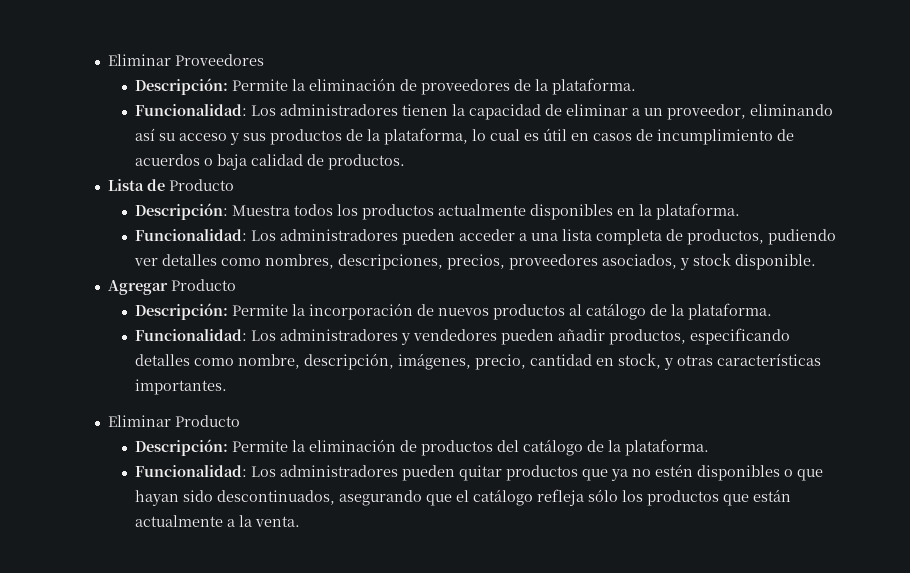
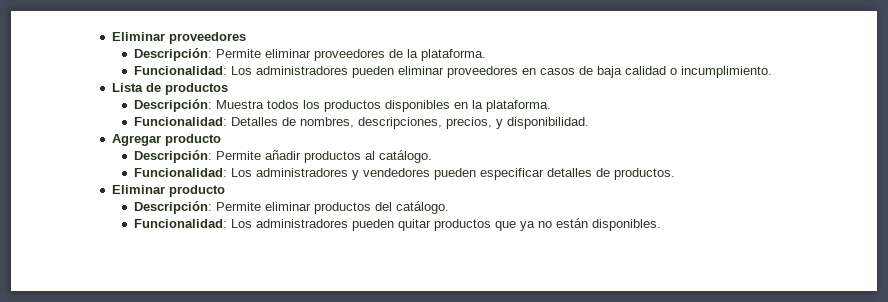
[107,54,264,66] [135,78,418,95] Eliminar Proveedores // Descripción: Permite la eliminación de -> [111,32,246,44] [133,48,311,61] Eliminar proveedores // Descripción: Permite eliminar
[402,104,834,120] [135,128,795,145] [135,154,406,170] tienen la capacidad de eliminar a un proveedor, eliminando así su acceso y sus productos de la plataforma, lo cual es útil en casos de incumplimiento de acuerdos o baja calidad de productos. -> [351,66,772,78] pueden eliminar proveedores en casos de baja calidad o incumplimiento.
[168,179,234,191] Producto -> [164,83,228,95] productos
[438,204,527,216] actualmente -> (381, 106) none
[251,229,837,245] [134,253,817,270] Los administradores pueden acceder a una lista completa de productos, pudiendo ver detalles como nombres, descripciones, precios, proveedores asociados, y stock disponible. -> [230,117,589,129] Detalles de nombres, descripciones, precios, y disponibilidad.
[170,279,236,291] [135,303,773,320] Producto // Descripción: Permite la incorporación de nuevos productos al catálogo de la plataforma. -> [164,134,221,146] [133,150,432,163] producto // Descripción: Permite añadir productos al catálogo.
[558,328,791,345] [135,353,822,370] [135,379,228,395] [107,415,240,427] [135,439,710,456] añadir productos, especificando detalles como nombre, descripción, imágenes, precio, cantidad en stock, y otras características importantes. // Eliminar Producto // Descripción: Permite la eliminación de productos del catálogo de la plataforma. -> [479,168,675,180] [111,185,225,197] [133,201,449,214] especificar detalles de productos. // Eliminar producto // Descripción: Permite eliminar productos del catálogo.
[655,464,824,481] [135,489,792,506] [135,515,301,527] estén disponibles o que hayan sido descontinuados, asegurando que el catálogo refleja sólo los productos que están actualmente a la venta. -> [555,218,661,231] están disponibles.

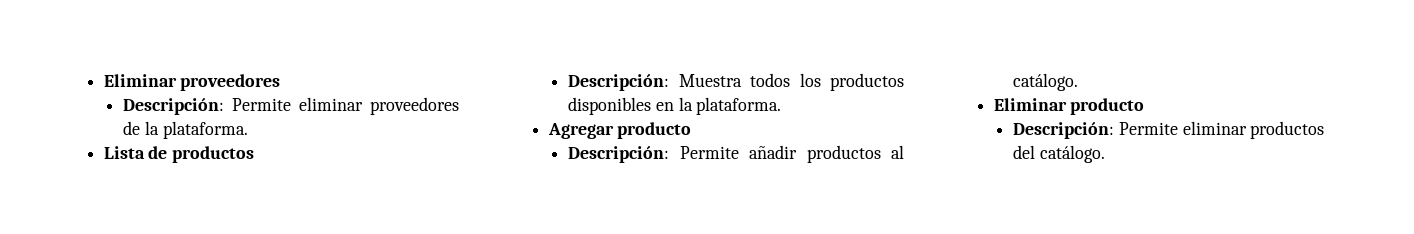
[133,66,772,78] // Funcionalidad: Los administradores pueden eliminar proveedores en casos de baja calidad o incumplimiento. -> (248, 130) none
[133,117,589,129] // Funcionalidad: Detalles de nombres, descripciones, precios, y disponibilidad. -> (782, 106) none
[133,168,675,180] // Funcionalidad: Los administradores y vendedores pueden especificar detalles de productos. -> (1079, 82) none
[133,218,661,231] // Funcionalidad: Los administradores pueden quitar productos que ya no están disponibles. -> (1105, 154) none

